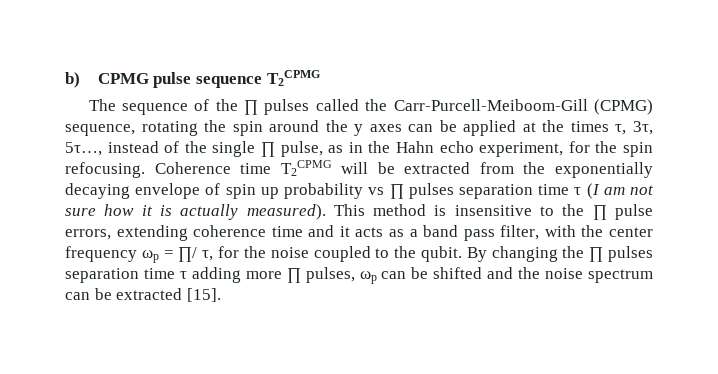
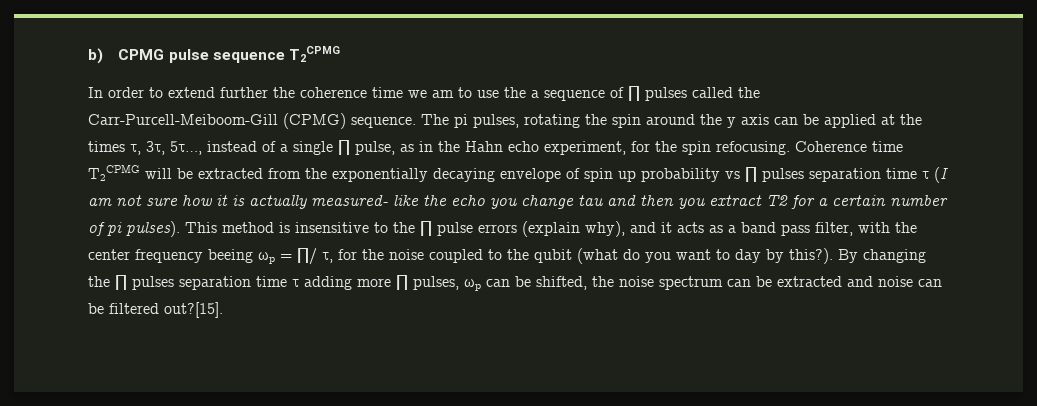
[88,99,116,111] The -> [88,87,539,98] In order to extend further the coherence time we am to use the a
[215,99,238,111] the -> (624, 92) none
[65,124,135,136] sequence, -> [351,114,519,128] sequence. The pi pulses,
[369,124,402,132] axes -> [741,114,769,125] axis
[184,141,207,153] the -> [280,144,288,152] a
[246,204,326,220] measured). -> [311,195,948,209] [88,221,180,237] measured- like the echo you change tau and then you extract T2 for a certain number of pi pulses).
[65,225,303,241] errors, extending coherence time -> [478,221,625,237] errors (explain why),
(137, 254) none -> [208,249,253,263] beeing
[420,246,462,262] qubit. -> [534,248,833,264] qubit (what do you want to day by this?).
[433,267,514,279] shifted and -> [536,276,587,290] shifted,
[186,288,221,302] [15]. -> [847,276,942,287] [88,302,223,318] and noise can be filtered out?[15].

